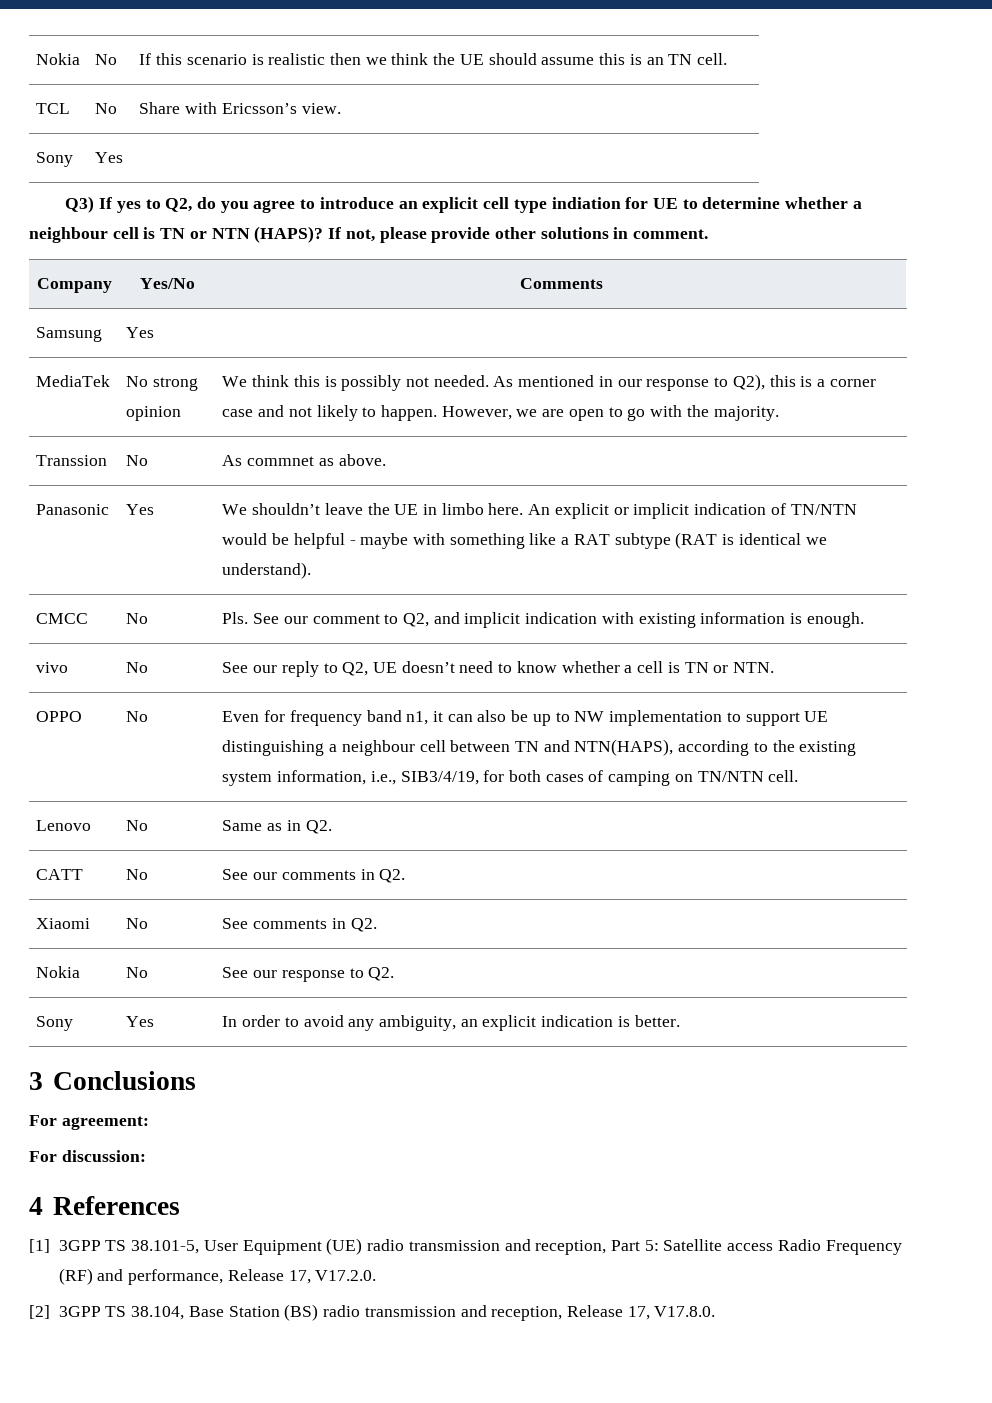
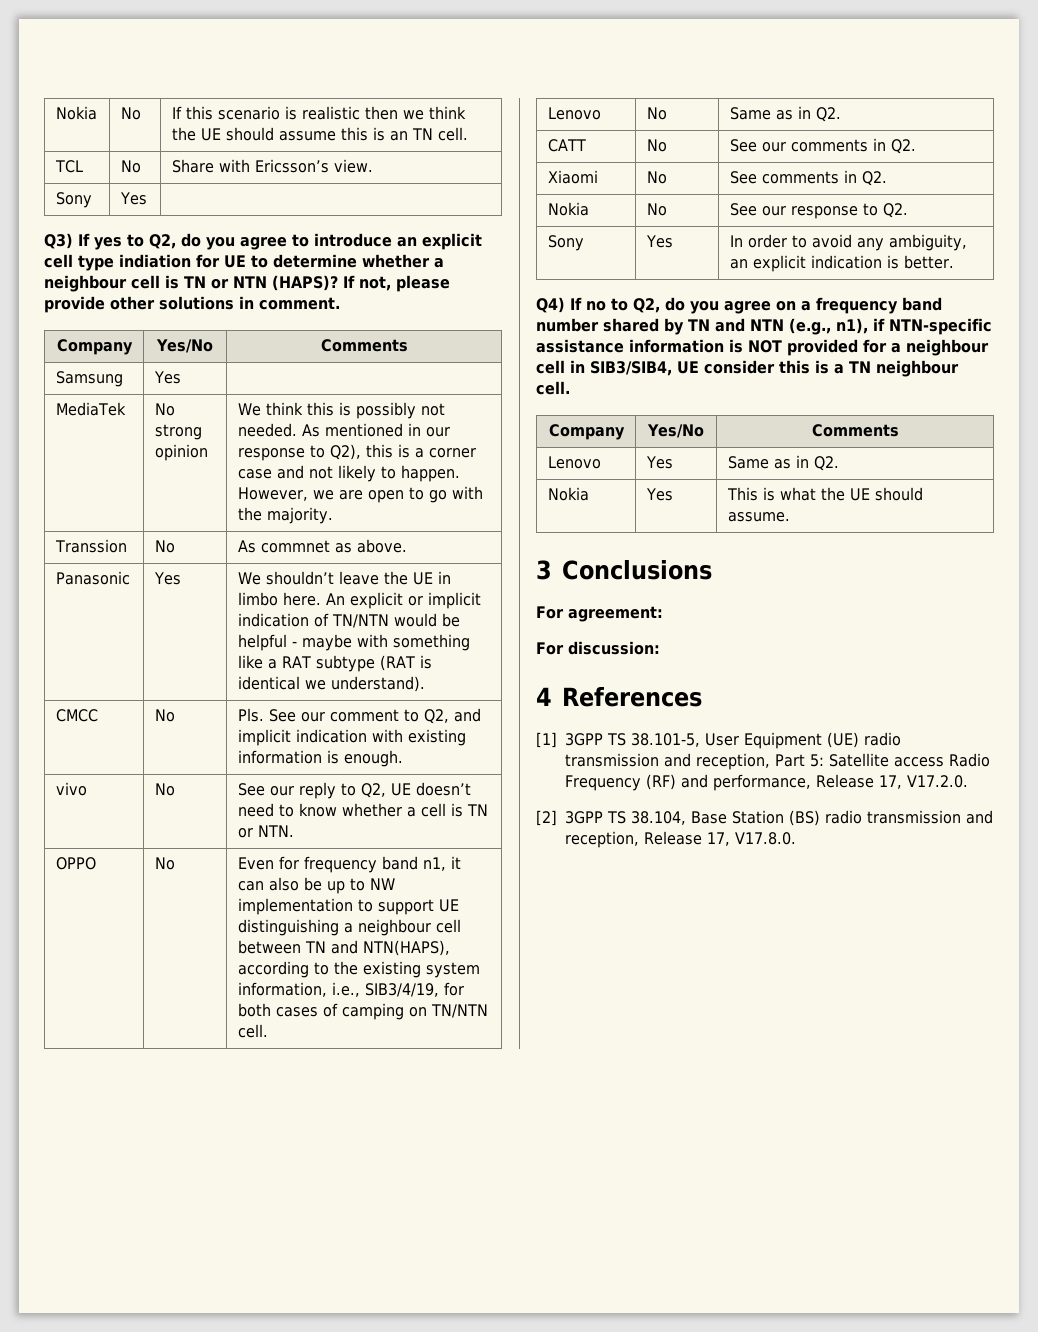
(680, 1021) none -> [536,297,942,314] [536,318,992,335] [536,339,989,356] [536,360,959,377] [536,381,570,395] [548,424,625,440] [647,424,705,438] [811,424,899,437] [547,456,601,469] [645,456,673,469] [727,455,839,471] [547,487,589,501] [645,488,673,501] [726,487,923,501] [727,512,790,522] // Q4) If no to Q2, do you agree on a frequency band number shared by TN and NTN (e.g., n1), if NTN-specific assistance information is NOT provided for a neighbour cell in SIB3/SIB4, UE consider this is a TN neighbour cell. // Company | Yes/No | Comments // Lenovo | Yes | Same as in Q2. // Nokia | Yes | This is what the UE should assume.

